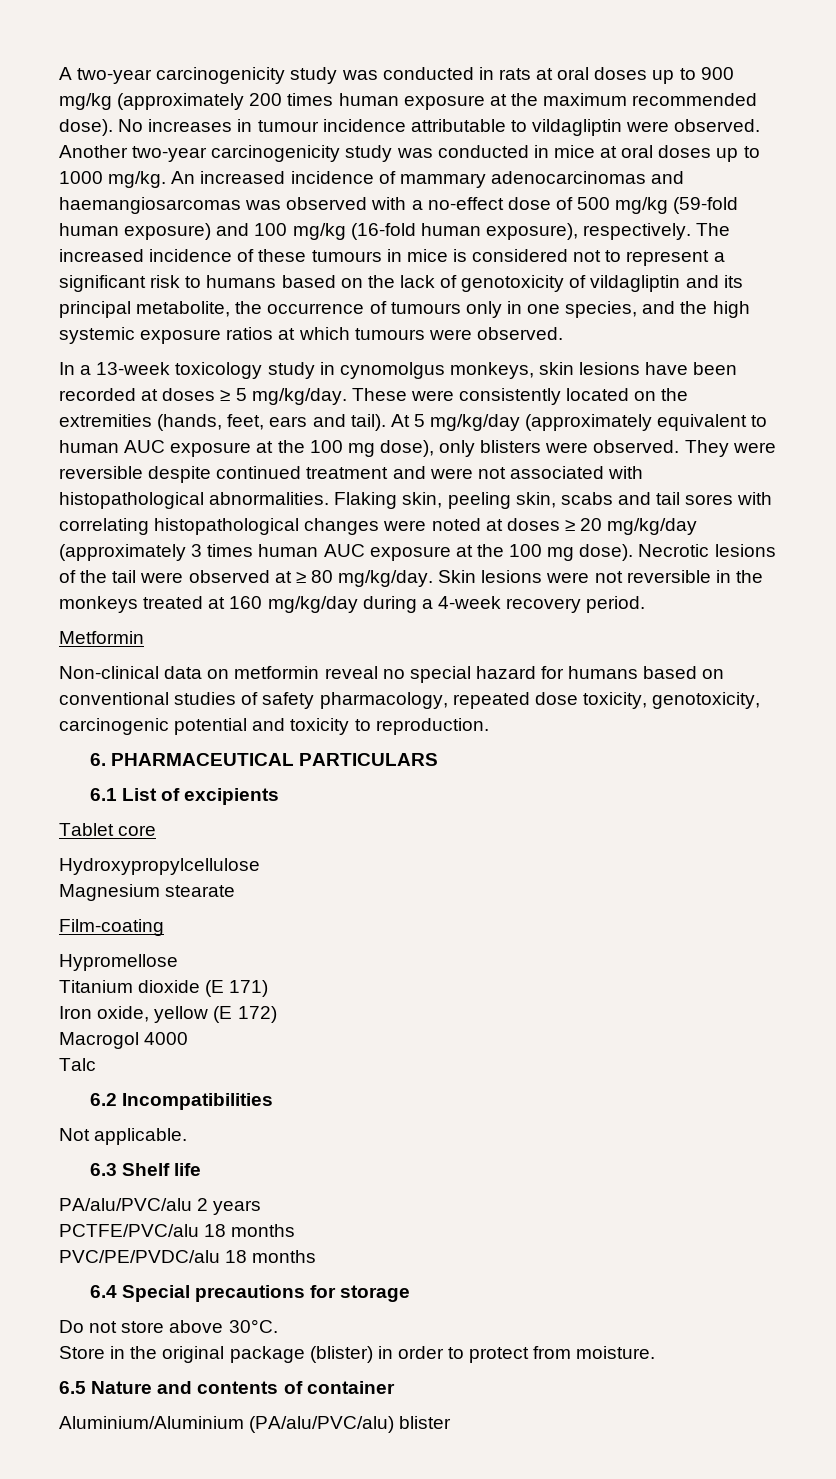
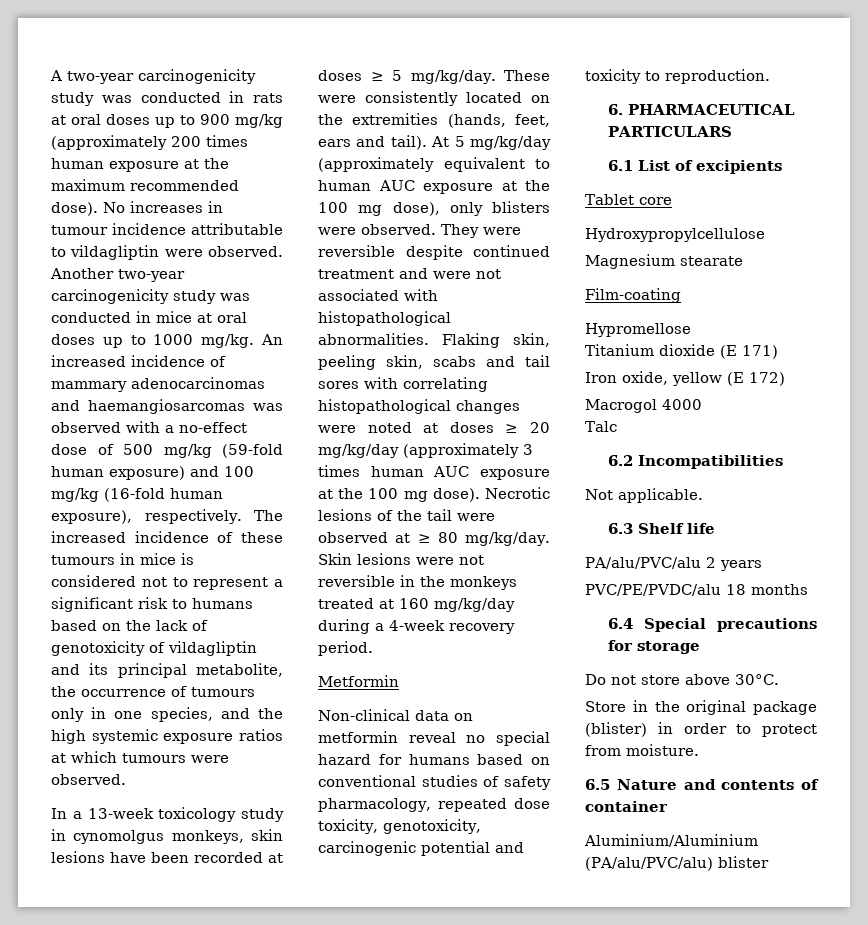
[59,1224,296,1237] // PCTFE/PVC/alu 18 months -> (762, 565) none

